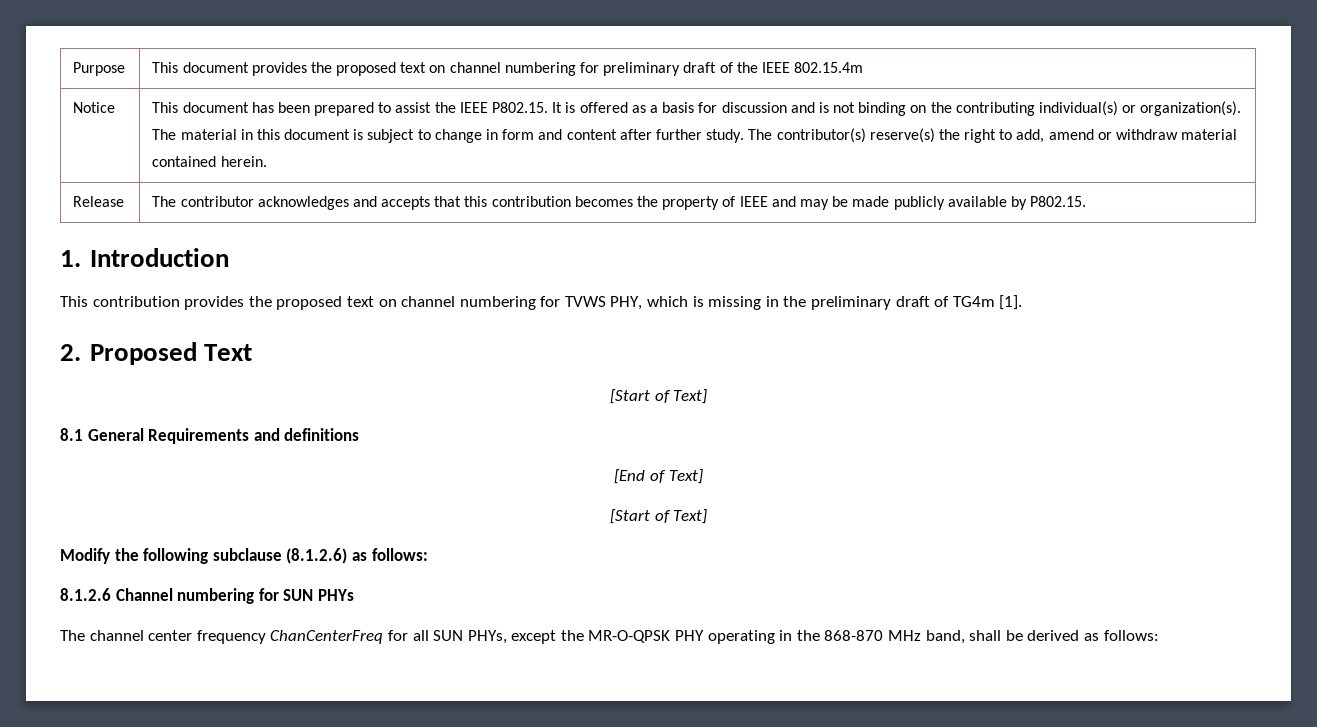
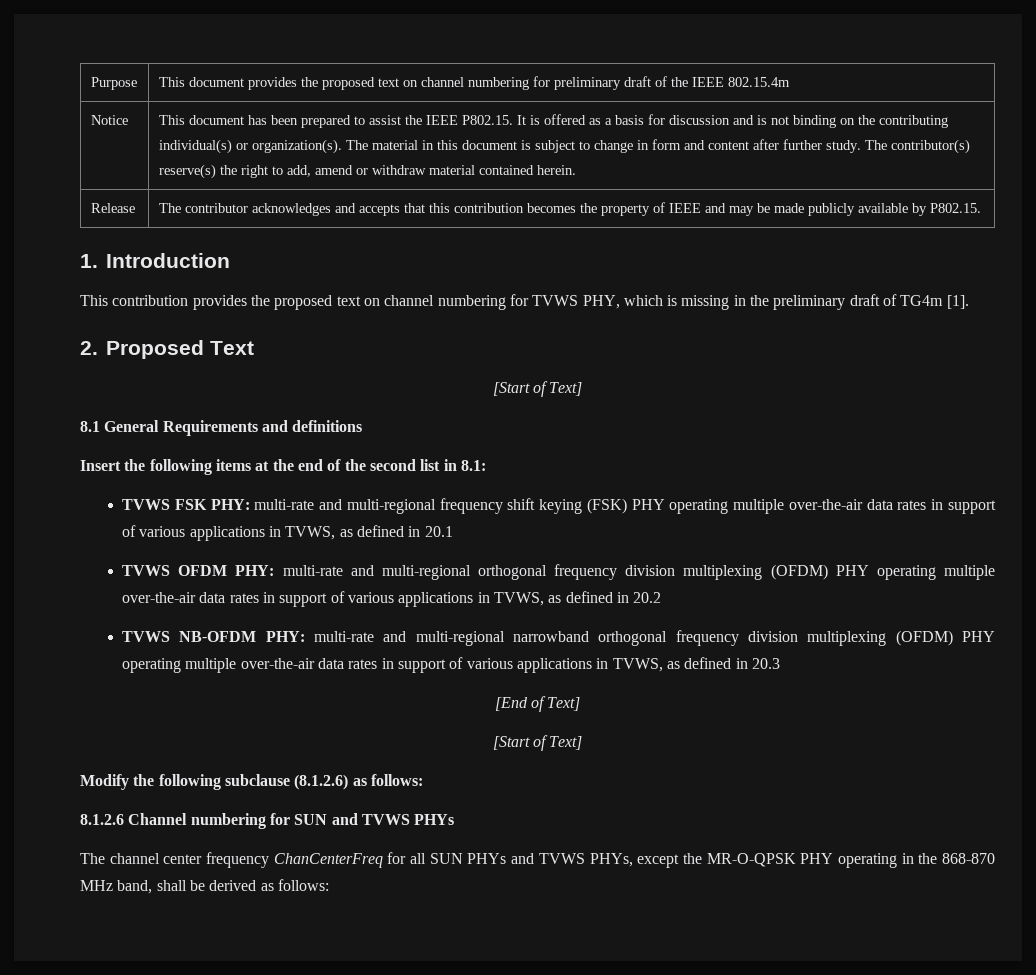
(360, 434) none -> [80,459,486,475] [122,498,996,514] [122,525,453,541] [122,564,995,580] [122,591,662,607] [122,630,996,646] [122,657,780,673] // Insert the following items at the end of the second list in 8.1: // TVWS FSK PHY: multi-rate and multi-regional frequency shift keying (FSK) PHY operating multiple over-the-air data rates in support of various applications in TVWS, as defined in 20.1 // TVWS OFDM PHY: multi-rate and multi-regional orthogonal frequency division multiplexing (OFDM) PHY operating multiple over-the-air data rates in support of various applications in TVWS, as defined in 20.2 // TVWS NB-OFDM PHY: multi-rate and multi-regional narrowband orthogonal frequency division multiplexing (OFDM) PHY operating multiple over-the-air data rates in support of various applications in TVWS, as defined in 20.3
(314, 595) none -> [331,813,410,825] and TVWS
(464, 635) none -> [467,853,585,864] PHYs and TVWS

